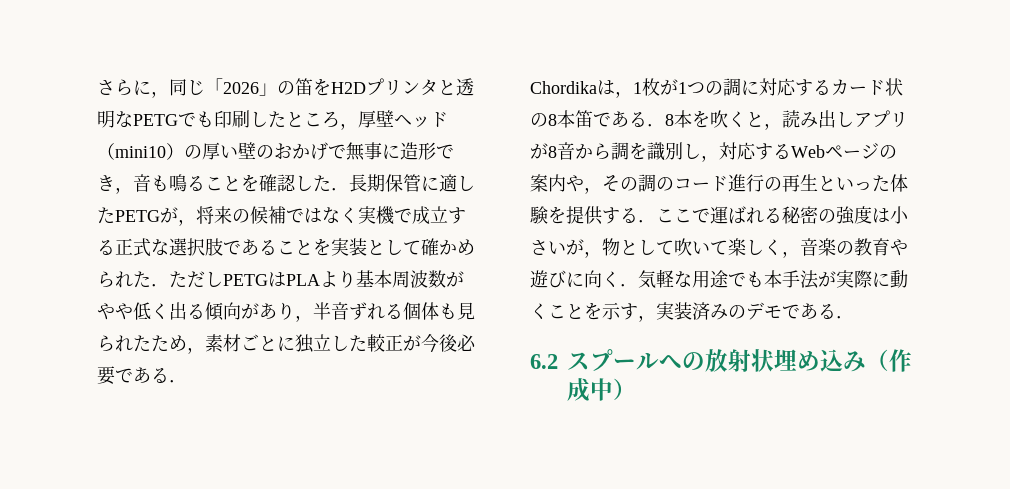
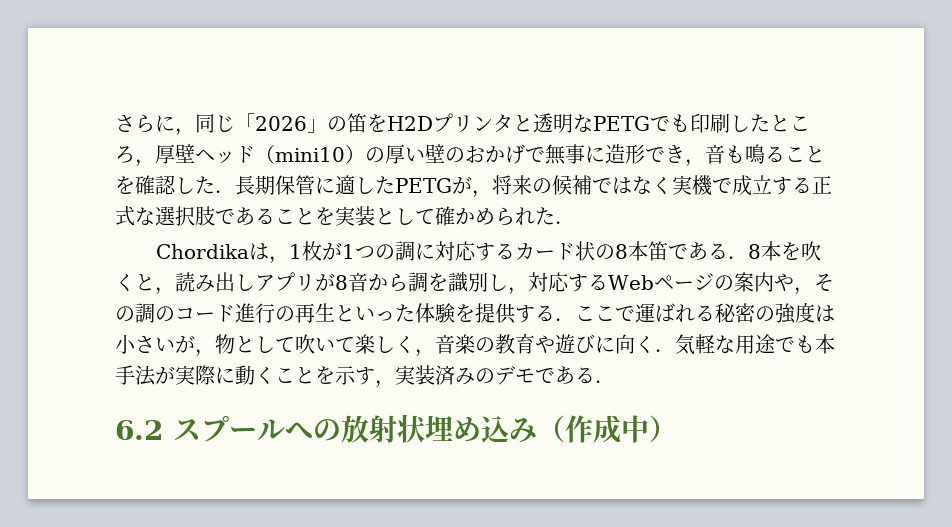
[169,270,464,288] [97,302,475,322] [97,334,476,354] [97,366,187,385] ただしPETGはPLAより基本周波数がやや低く出る傾向があり，半音ずれる個体も見られたため，素材ごとに独立した較正が今後必要である． -> (575, 222) none

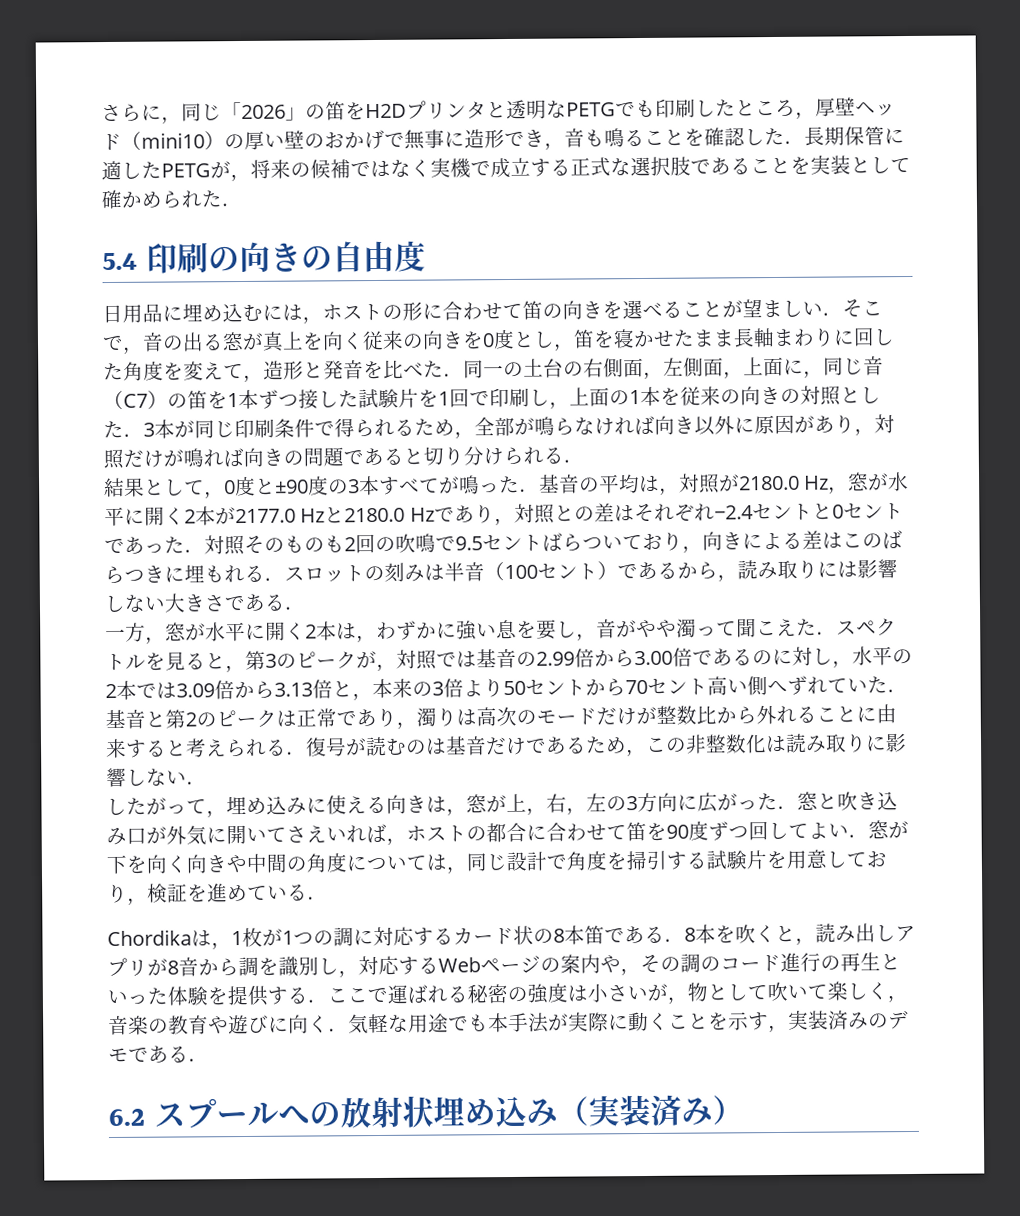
(575, 222) none -> [102,240,426,274] [102,299,883,324] [102,327,895,354] [103,356,884,382] [103,385,881,411] [103,414,895,439] [103,446,584,470] [104,472,910,499] [104,503,904,527] [104,530,903,556] [104,559,898,585] [104,593,306,613] [105,618,897,644] [105,646,913,673] [105,675,908,701] [105,704,897,729] [105,733,907,759] [106,767,207,788] [106,791,898,818] [106,820,909,846] [106,849,887,875] [107,883,328,905] // 5.4印刷の向きの自由度 // 日用品に埋め込むには，ホストの形に合わせて笛の向きを選べることが望ましい．そこで，音の出る窓が真上を向く従来の向きを0度とし，笛を寝かせたまま長軸まわりに回した角度を変えて，造形と発音を比べた．同一の土台の右側面，左側面，上面に，同じ音（C7）の笛を1本ずつ接した試験片を1回で印刷し，上面の1本を従来の向きの対照とした．3本が同じ印刷条件で得られるため，全部が鳴らなければ向き以外に原因があり，対照だけが鳴れば向きの問題であると切り分けられる． // 結果として，0度と±90度の3本すべてが鳴った．基音の平均は，対照が2180.0 Hz，窓が水平に開く2本が2177.0 Hzと2180.0 Hzであり，対照との差はそれぞれ−2.4セントと0セントであった．対照そのものも2回の吹鳴で9.5セントばらついており，向きによる差はこのばらつきに埋もれる．スロットの刻みは半音（100セント）であるから，読み取りには影響しない大きさである． // 一方，窓が水平に開く2本は，わずかに強い息を要し，音がやや濁って聞こえた．スペクトルを見ると，第3のピークが，対照では基音の2.99倍から3.00倍であるのに対し，水平の2本では3.09倍から3.13倍と，本来の3倍より50セントから70セント高い側へずれていた．基音と第2のピークは正常であり，濁りは高次のモードだけが整数比から外れることに由来すると考えられる．復号が読むのは基音だけであるため，この非整数化は読み取りに影響しない． // したがって，埋め込みに使える向きは，窓が上，右，左の3方向に広がった．窓と吹き込み口が外気に開いてさえいれば，ホストの都合に合わせて笛を90度ずつ回してよい．窓が下を向く向きや中間の角度については，同じ設計で角度を掃引する試験片を用意しており，検証を進めている．
[565,415,649,443] 作成中 -> [587,1094,713,1127] 実装済み

